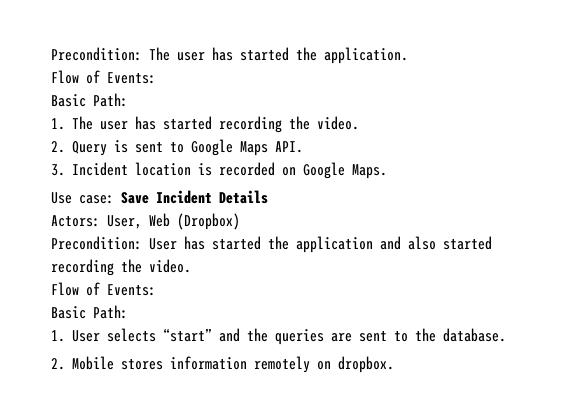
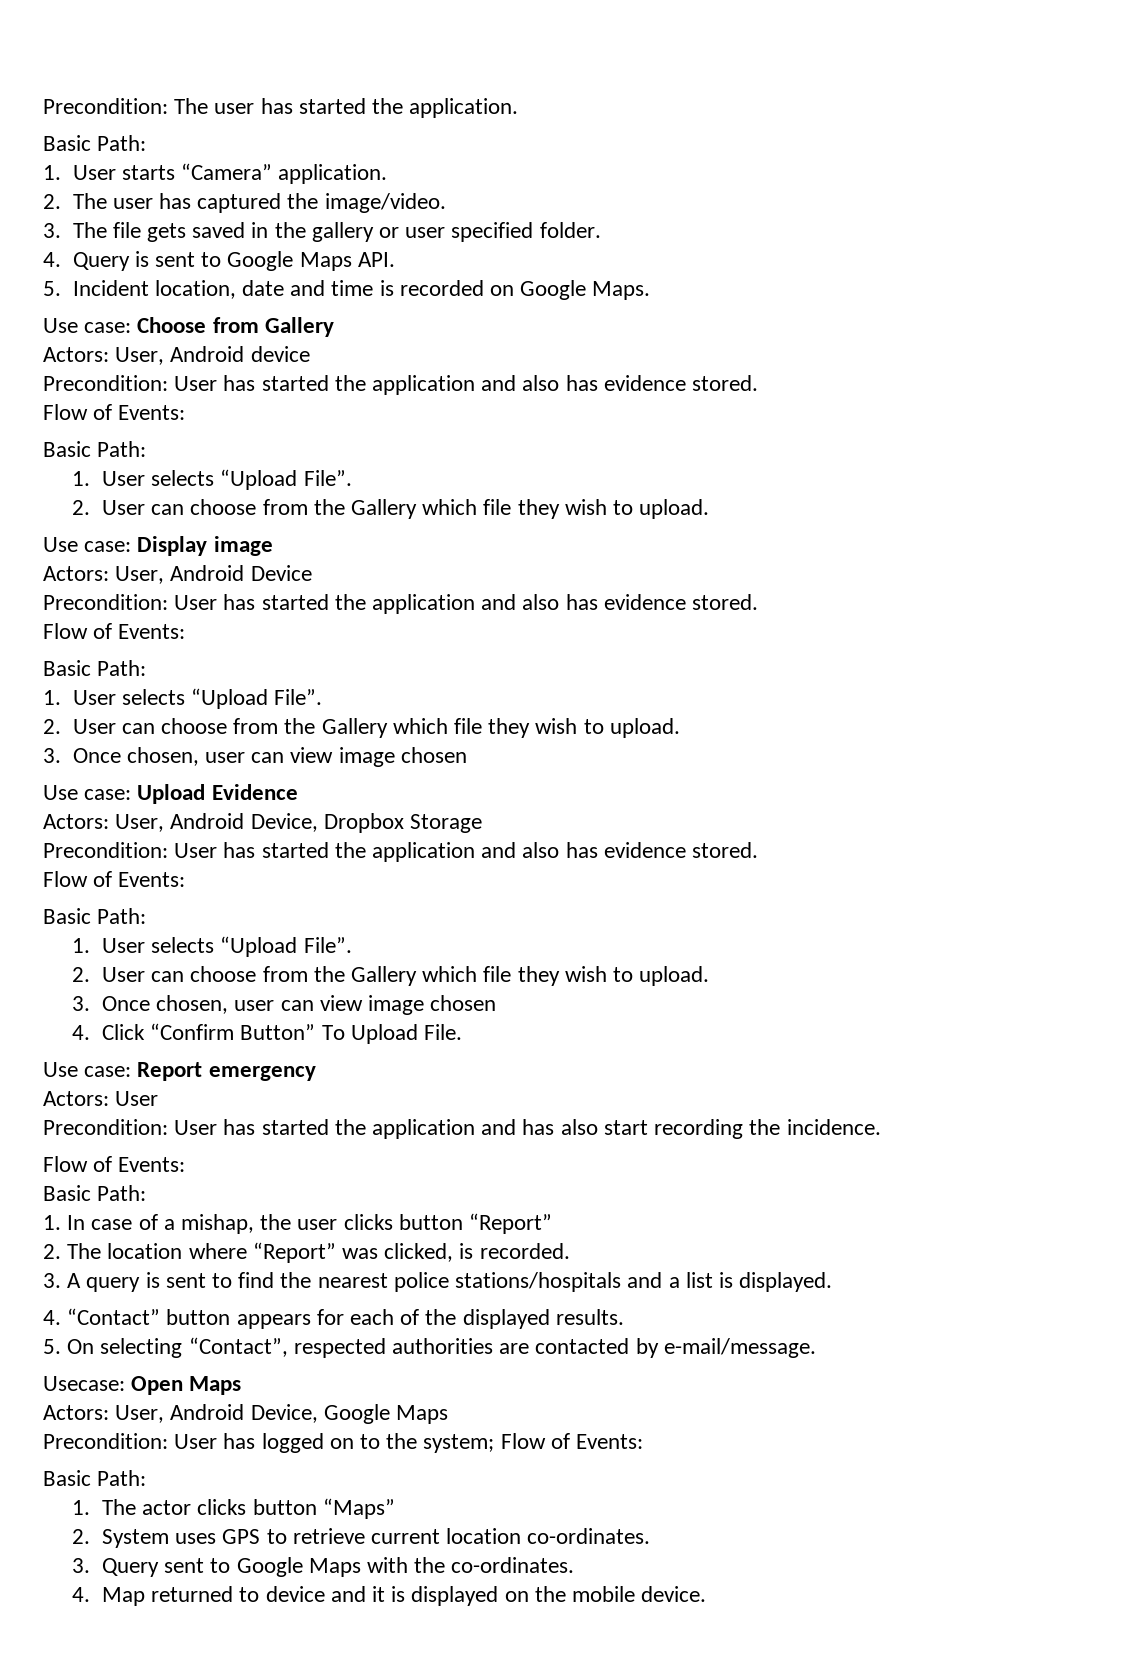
[51,70,156,84] [51,93,128,107] [51,116,359,133] [51,139,303,156] [51,162,387,179] [51,190,268,204] [51,213,240,230] [51,236,492,253] [51,259,191,276] [51,282,156,296] [51,305,128,319] [51,328,506,345] [51,356,394,373] // Flow of Events: // Basic Path: // 1. The user has started recording the video. // 2. Query is sent to Google Maps API. // 3. Incident location is recorded on Google Maps. // Use case: Save Incident Details // Actors: User, Web (Dropbox) // Precondition: User has started the application and also started recording the video. // Flow of Events: // Basic Path: // 1. User selects “start” and the queries are sent to the database. // 2. Mobile stores information remotely on dropbox. -> [43,135,147,151] [43,163,388,184] [43,193,446,213] [43,222,601,242] [43,251,395,271] [43,280,651,300] [43,317,334,337] [43,346,310,365] [43,375,759,395] [43,404,186,420] [43,441,147,457] [72,469,352,490] [72,499,710,519] [43,536,273,556] [43,565,312,584] [43,594,759,614] [43,623,186,639] [43,660,147,676] [43,688,323,709] [43,718,680,738] [43,747,467,767] [43,784,298,804] [43,813,483,833] [43,842,759,862] [43,871,186,887] [43,908,147,924] [72,936,352,957] [72,966,710,986] [72,995,497,1015] [72,1023,463,1044] [43,1062,316,1081] [43,1091,159,1106] [43,1119,881,1139] [43,1156,186,1172] [43,1185,147,1201] [43,1213,553,1234] [43,1242,570,1263] [43,1272,833,1292] [43,1308,624,1329] [43,1337,816,1358] [43,1376,242,1395] [43,1404,449,1424] [43,1433,644,1453] [43,1470,147,1486] [72,1498,395,1519] [72,1528,651,1548] [72,1557,575,1577] [72,1586,707,1606] // Basic Path: // 1. User starts “Camera” application. // 2. The user has captured the image/video. // 3. The file gets saved in the gallery or user specified folder. // 4. Query is sent to Google Maps API. // 5. Incident location, date and time is recorded on Google Maps. // Use case: Choose from Gallery // Actors: User, Android device // Precondition: User has started the application and also has evidence stored. // Flow of Events: // Basic Path: // 1. User selects “Upload File”. // 2. User can choose from the Gallery which file they wish to upload. // Use case: Display image // Actors: User, Android Device // Precondition: User has started the application and also has evidence stored. // Flow of Events: // Basic Path: // 1. User selects “Upload File”. // 2. User can choose from the Gallery which file they wish to upload. // 3. Once chosen, user can view image chosen // Use case: Upload Evidence // Actors: User, Android Device, Dropbox Storage // Precondition: User has started the application and also has evidence stored. // Flow of Events: // Basic Path: // 1. User selects “Upload File”. // 2. User can choose from the Gallery which file they wish to upload. // 3. Once chosen, user can view image chosen // 4. Click “Confirm Button” To Upload File. // Use case: Report emergency // Actors: User // Precondition: User has started the application and has also start recording the incidence. // Flow of Events: // Basic Path: // 1. In case of a mishap, the user clicks button “Report” // 2. The location where “Report” was clicked, is recorded. // 3. A query is sent to find the nearest police stations/hospitals and a list is displayed. // 4. “Contact” button appears for each of the displayed results. // 5. On selecting “Contact”, respected authorities are contacted by e-mail/message. // Usecase: Open Maps // Actors: User, Android Device, Google Maps // Precondition: User has logged on to the system; Flow of Events: // Basic Path: // 1. The actor clicks button “Maps” // 2. System uses GPS to retrieve current location co-ordinates. // 3. Query sent to Google Maps with the co-ordinates. // 4. Map returned to device and it is displayed on the mobile device.

